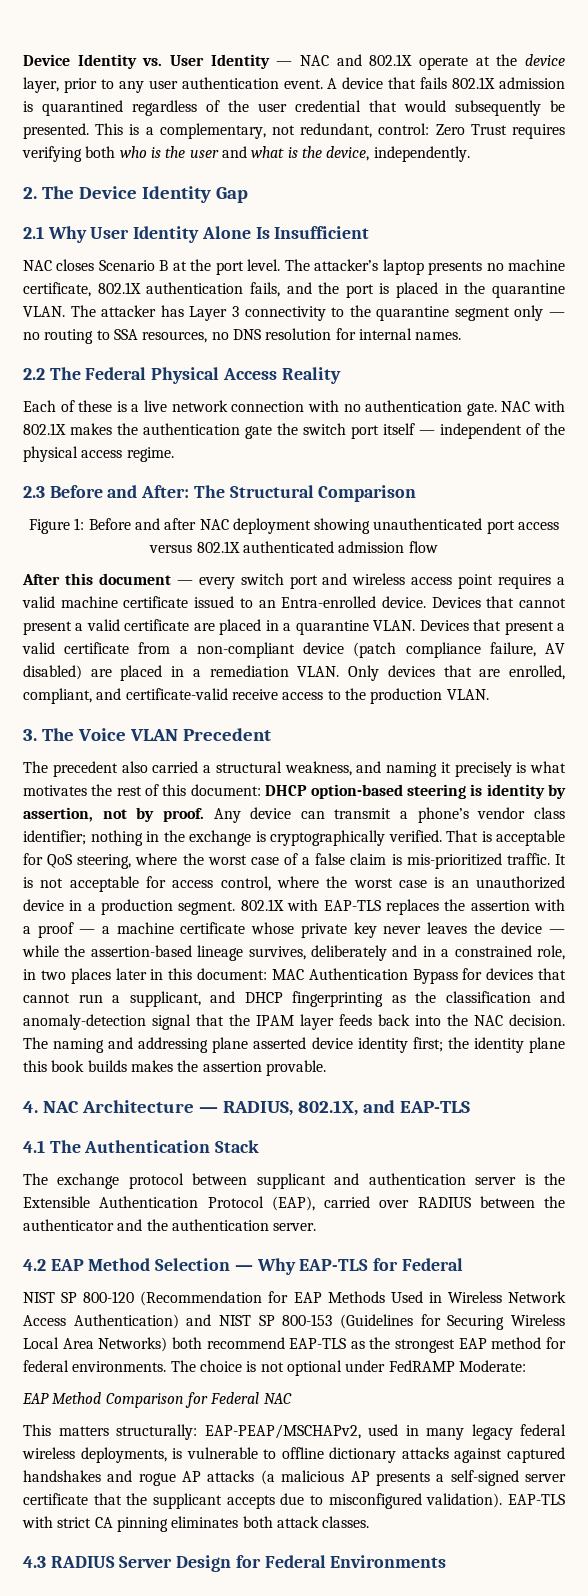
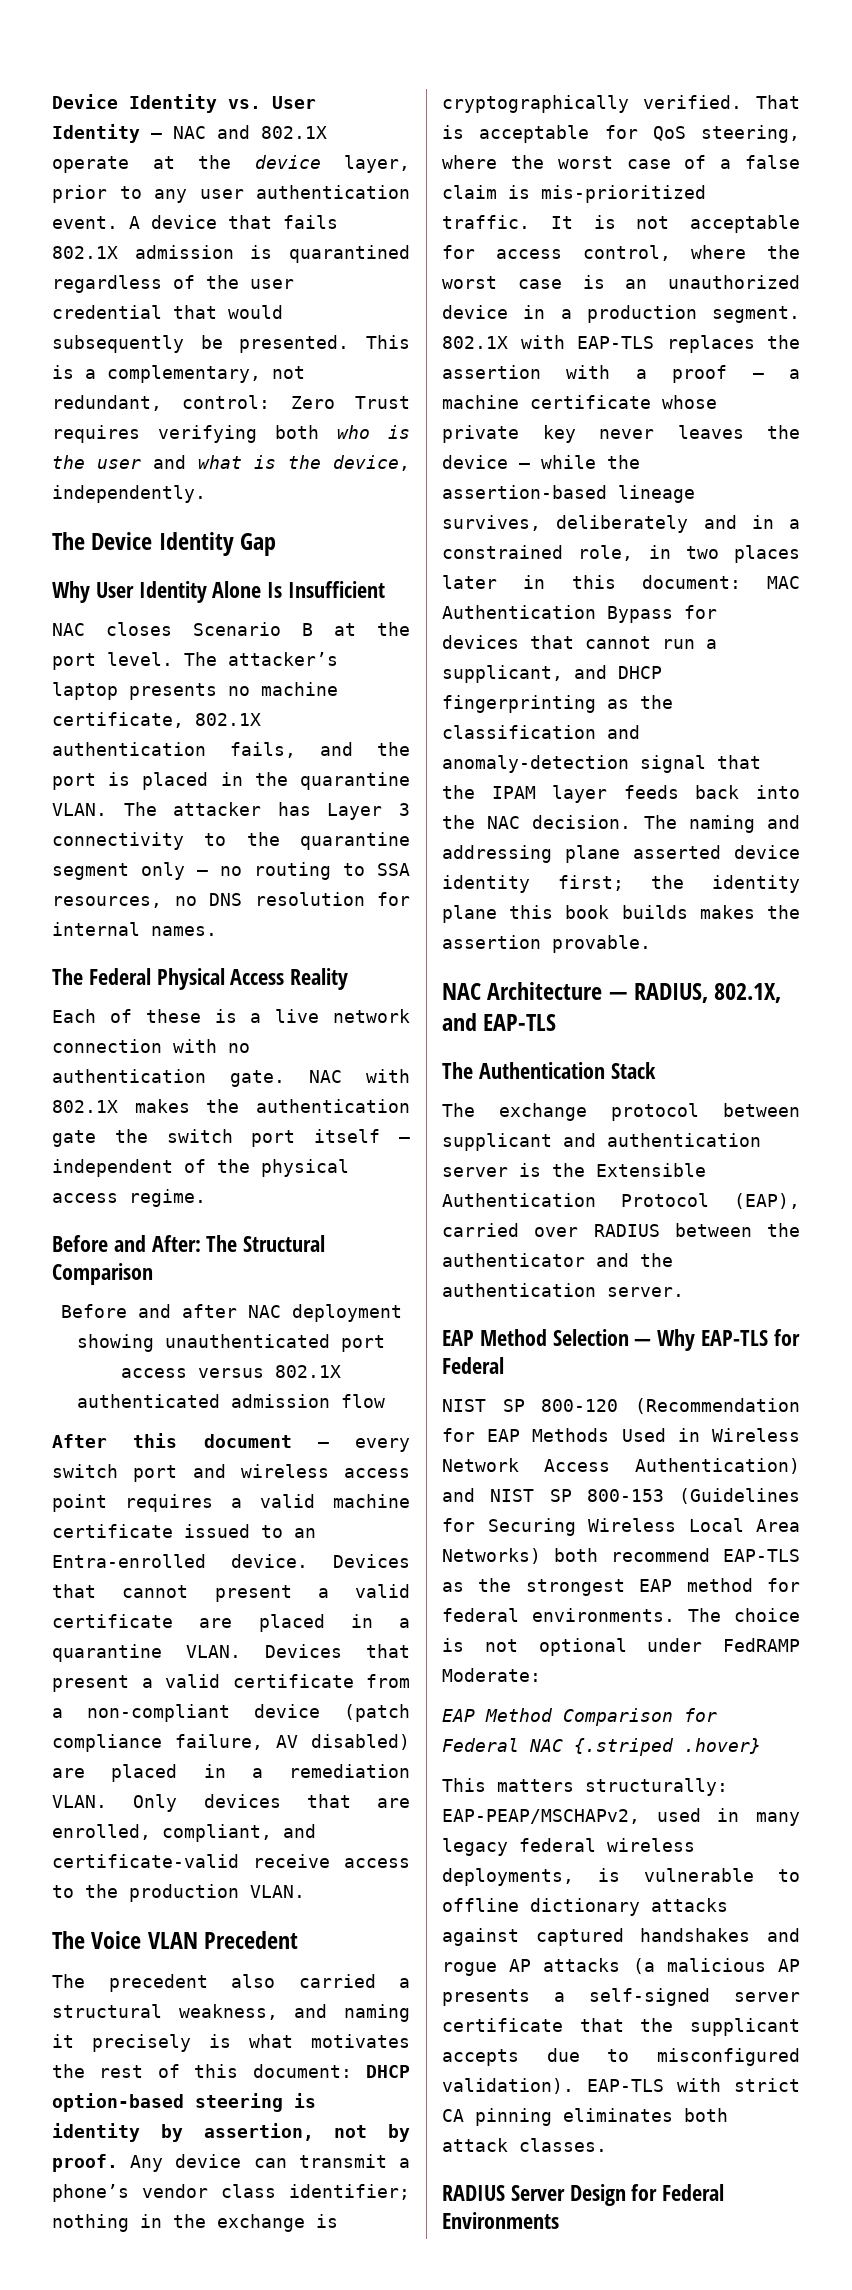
[23,187,37,199] 2. -> (206, 494) none
[23,226,44,239] 2.1 -> (277, 544) none
[23,368,45,380] 2.2 -> (217, 931) none
[23,486,45,498] 2.3 -> (206, 1198) none
[28,518,85,534] Figure 1: -> (153, 1274) none
[23,729,37,741] 3. -> (305, 1891) none
[23,1101,38,1113] 4. -> (651, 944) none
[23,1140,45,1153] 4.1 -> (557, 1022) none
[23,1259,46,1271] 4.2 -> (684, 1292) none
(292, 1398) none -> [574,1738,761,1756] {.striped .hover}
[23,1556,46,1568] 4.3 -> (607, 2145) none

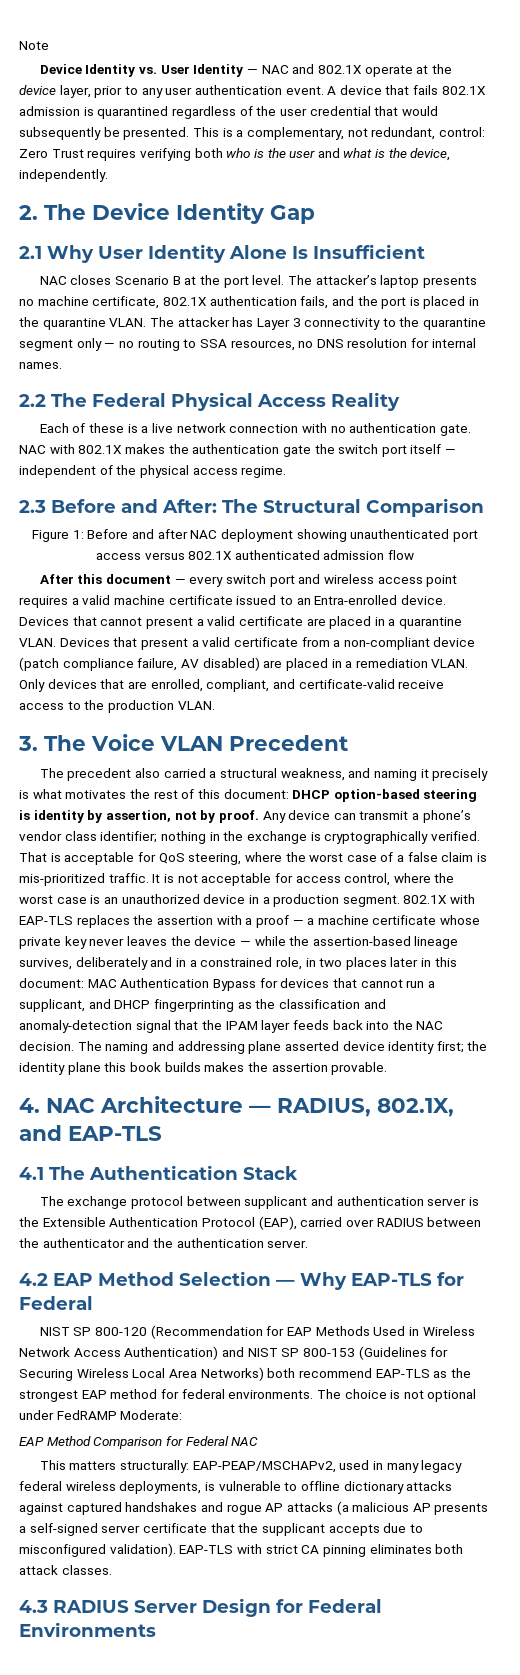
(52, 101) none -> [19,41,49,50] Note //
(206, 494) none -> [19,205,38,220] 2.
(277, 544) none -> [19,246,42,259] 2.1
(217, 931) none -> [19,394,46,407] 2.2
(206, 1198) none -> [19,500,46,513] 2.3
(153, 1274) none -> [32,530,84,542] Figure 1:
(305, 1891) none -> [18,736,38,751] 3.
(651, 944) none -> [19,1098,40,1113] 4.
(557, 1022) none -> [19,1167,44,1180] 4.1
(684, 1292) none -> [19,1273,48,1286] 4.2
[574,1738,761,1756] {.striped .hover} -> (259, 1441) none
(607, 2145) none -> [19,1600,48,1613] 4.3

